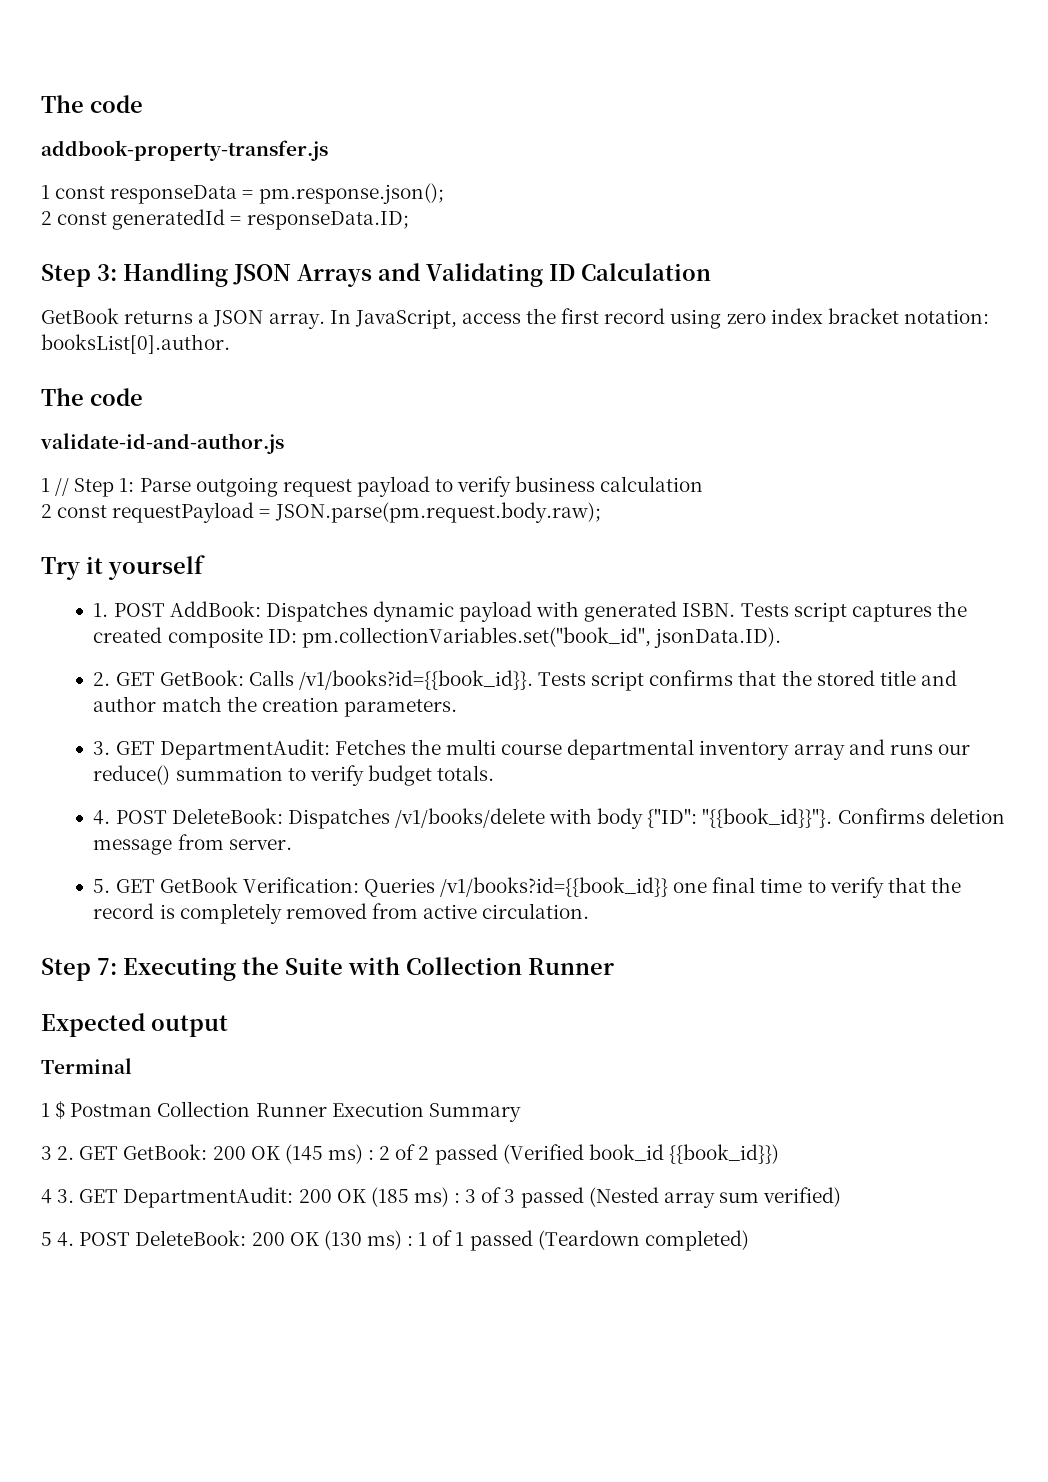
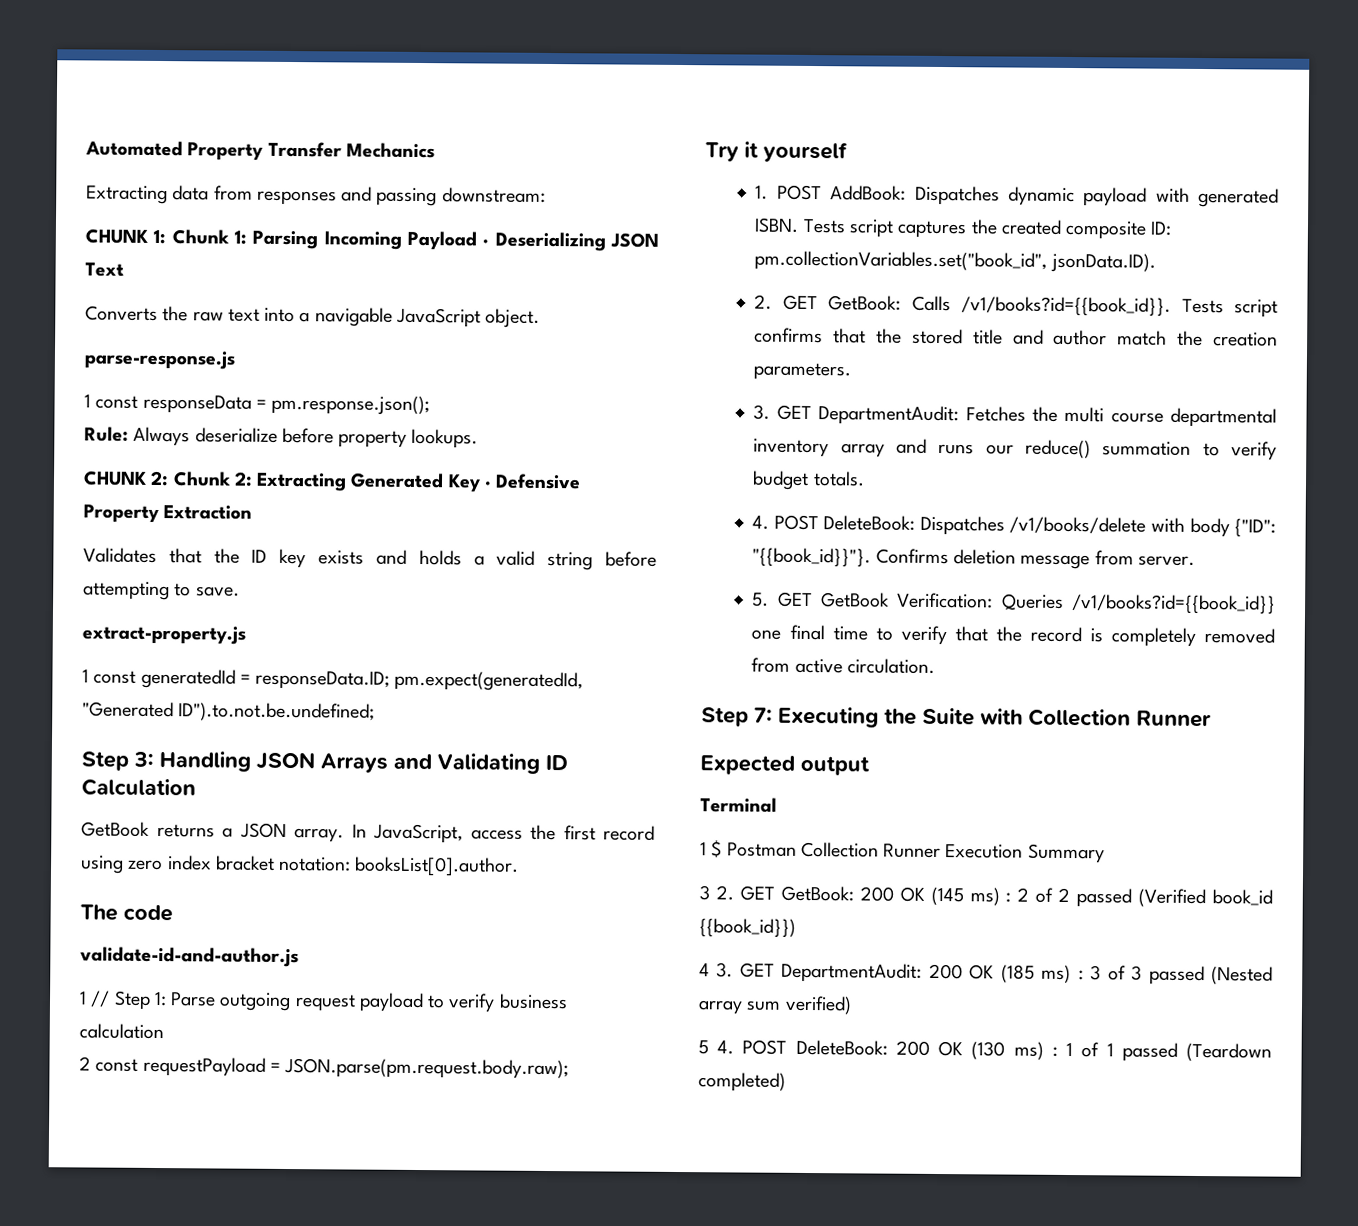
[41,95,143,113] [41,140,328,161] The code // addbook-property-transfer.js -> [85,140,435,161] [86,185,546,207] [85,228,659,252] [85,262,124,277] [85,305,541,328] [84,350,235,370] Automated Property Transfer Mechanics // Extracting data from responses and passing downstream: // CHUNK 1: Chunk 1: Parsing Incoming Payload · Deserializing JSON Text // Converts the raw text into a navigable JavaScript object. // parse-response.js
[41,211,52,225] 2 -> [84,426,479,449] [83,470,582,493] [83,504,253,524] [83,547,657,571] [83,581,240,601] [82,625,246,645] [82,669,89,683] Rule: Always deserialize before property lookups. // CHUNK 2: Chunk 2: Extracting Generated Key · Defensive Property Extraction // Validates that the ID key exists and holds a valid string before attempting to save. // extract-property.js // 1
(409, 220) none -> [394,670,584,692] [82,701,376,722] pm.expect(generatedId, "Generated ID").to.not.be.undefined;

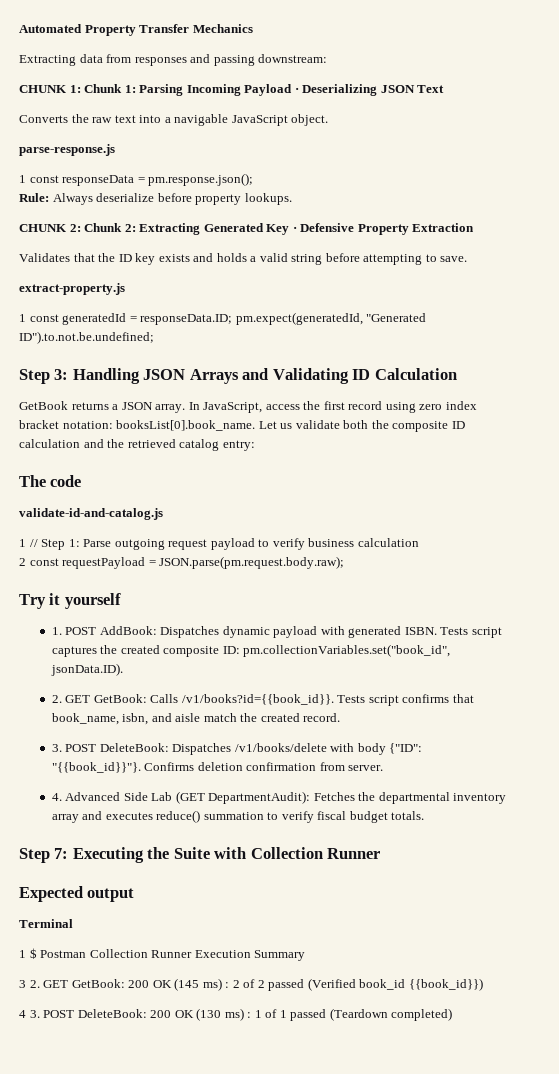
[354,856,520,877] booksList[0].author. -> [116,420,465,432] [19,439,255,451] booksList[0].book_name. Let us validate both the composite ID calculation and the retrieved catalog entry:
[80,946,299,968] validate-id-and-author.js -> [19,508,163,520] validate-id-and-catalog.js
[876,328,1278,347] [753,362,852,381] [753,404,1277,428] [753,438,1277,461] [752,470,865,490] [752,515,770,530] the stored title and author match the creation parameters. // 3. GET DepartmentAudit: Fetches the multi course departmental inventory array and runs our reduce() summation to verify budget totals. // 4. -> [51,713,341,725] [51,744,62,752] book_name, isbn, and aisle match the created record. // 3.
[1020,554,1091,570] message -> [246,762,317,771] confirmation
[752,591,1276,615] [751,624,1275,647] [751,657,935,674] 5. GET GetBook Verification: Queries /v1/books?id={{book_id}} one final time to verify that the record is completely removed from active circulation. -> [51,791,507,804] [51,810,425,823] 4. Advanced Side Lab (GET DepartmentAudit): Fetches the departmental inventory array and executes reduce() summation to verify fiscal budget totals.
[739,962,1273,986] [698,995,852,1015] [698,1040,735,1055] GET DepartmentAudit: 200 OK (185 ms) : 3 of 3 passed (Nested array sum verified) // 5 4. -> (40, 1014) none

